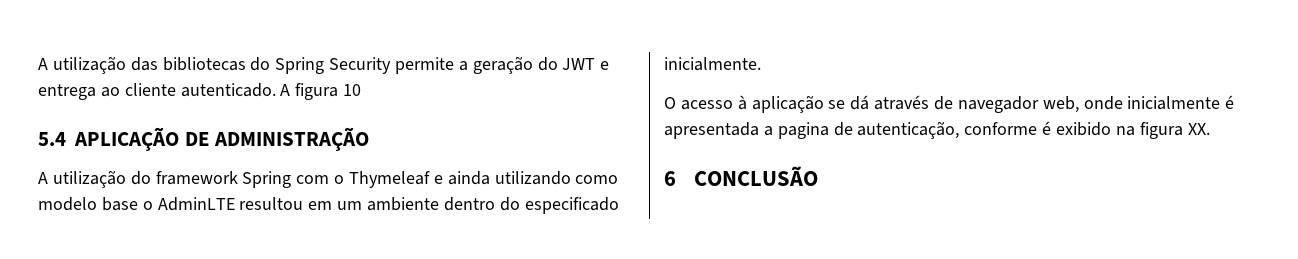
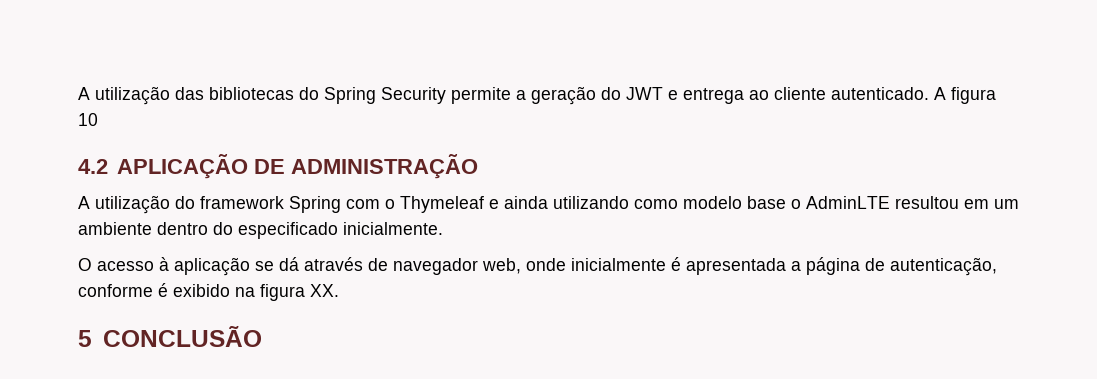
[38,132,66,146] 5.4 -> [78,159,108,174] 4.2
[777,122,829,139] pagina -> [806,257,860,275] página
[664,171,676,186] 6 -> [78,330,92,347] 5

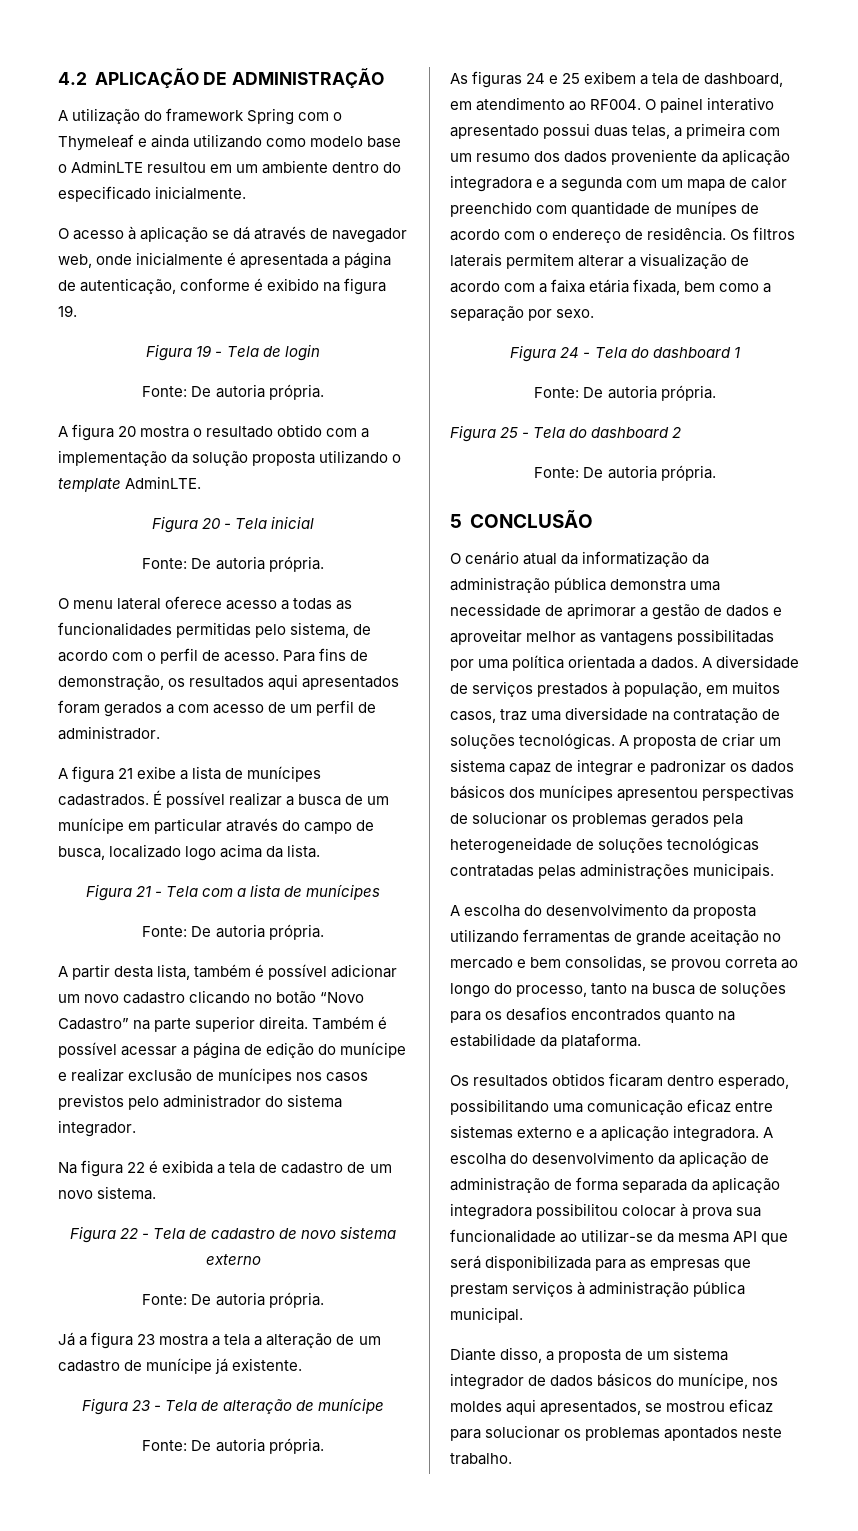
[78,86,996,105] [78,113,98,126] A utilização das bibliotecas do Spring Security permite a geração do JWT e entrega ao cliente autenticado. A figura 10 // -> (58, 78) none
[310,284,339,297] [78,325,263,347] XX. // 5 CONCLUSÃO -> [58,305,77,317] [146,344,320,361] [142,384,324,400] [58,424,370,441] [58,450,402,466] [58,476,202,492] [151,516,315,533] [142,556,324,572] [58,596,353,610] [58,622,372,638] [58,648,369,664] [58,674,400,690] [58,700,377,717] [58,726,160,740] [58,766,322,783] [58,790,390,808] [58,818,375,834] [58,844,321,861] [85,884,381,901] [142,924,324,940] [58,964,398,980] [58,990,365,1004] [58,1016,388,1032] [58,1042,407,1059] [58,1068,369,1084] [58,1094,343,1110] [58,1120,136,1137] [58,1160,392,1177] [58,1186,157,1200] [69,1226,397,1243] [205,1254,261,1265] [142,1292,324,1308] [58,1332,381,1349] [58,1358,303,1374] [81,1398,385,1415] [142,1438,324,1454] [450,71,784,88] [450,97,775,113] [450,123,781,139] [450,149,791,165] [450,175,788,192] [450,201,760,217] [450,227,796,243] [450,253,750,269] [450,279,772,295] [450,306,595,321] [510,345,740,362] [534,385,716,401] [450,425,682,442] [534,465,716,481] [450,510,594,528] [450,551,710,567] [450,577,721,593] [450,603,783,620] [450,629,775,646] [450,655,800,671] [450,681,781,697] [450,707,781,723] [450,733,782,750] [450,759,795,776] [450,785,795,801] [450,811,744,828] [450,837,760,854] [450,863,775,879] [450,903,757,919] [450,929,782,946] [450,955,799,971] [450,982,787,998] [450,1007,736,1023] [450,1033,642,1049] [450,1073,790,1089] [450,1099,774,1115] [450,1125,774,1142] [450,1151,770,1167] [450,1177,781,1193] [450,1203,762,1220] [450,1229,789,1245] [450,1255,752,1271] [450,1281,746,1297] [450,1307,523,1323] [450,1347,729,1363] [450,1373,779,1390] [450,1399,774,1415] [450,1425,783,1441] [450,1453,512,1465] 19. // Figura 19 - Tela de login // Fonte: De autoria própria. // A figura 20 mostra o resultado obtido com a implementação da solução proposta utilizando o template AdminLTE. // Figura 20 - Tela inicial // Fonte: De autoria própria. // O menu lateral oferece acesso a todas as funcionalidades permitidas pelo sistema, de acordo com o perfil de acesso. Para fins de demonstração, os resultados aqui apresentados foram gerados a com acesso de um perfil de administrador. // A figura 21 exibe a lista de munícipes cadastrados. É possível realizar a busca de um munícipe em particular através do campo de busca, localizado logo acima da lista. // Figura 21 - Tela com a lista de munícipes // Fonte: De autoria própria. // A partir desta lista, também é possível adicionar um novo cadastro clicando no botão “Novo Cadastro” na parte superior direita. Também é possível acessar a página de edição do munícipe e realizar exclusão de munícipes nos casos previstos pelo administrador do sistema integrador. // Na figura 22 é exibida a tela de cadastro de um novo sistema. // Figura 22 - Tela de cadastro de novo sistema externo // Fonte: De autoria própria. // Já a figura 23 mostra a tela a alteração de um cadastro de munícipe já existente. // Figura 23 - Tela de alteração de munícipe // Fonte: De autoria própria. // As figuras 24 e 25 exibem a tela de dashboard, em atendimento ao RF004. O painel interativo apresentado possui duas telas, a primeira com um resumo dos dados proveniente da aplicação integradora e a segunda com um mapa de calor preenchido com quantidade de munípes de acordo com o endereço de residência. Os filtros laterais permitem alterar a visualização de acordo com a faixa etária fixada, bem como a separação por sexo. // Figura 24 - Tela do dashboard 1 // Fonte: De autoria própria. // Figura 25 - Tela do dashboard 2 // Fonte: De autoria própria. // 5 CONCLUSÃO // O cenário atual da informatização da administração pública demonstra uma necessidade de aprimorar a gestão de dados e aproveitar melhor as vantagens possibilitadas por uma política orientada a dados. A diversidade de serviços prestados à população, em muitos casos, traz uma diversidade na contratação de soluções tecnológicas. A proposta de criar um sistema capaz de integrar e padronizar os dados básicos dos munícipes apresentou perspectivas de solucionar os problemas gerados pela heterogeneidade de soluções tecnológicas contratadas pelas administrações municipais. // A escolha do desenvolvimento da proposta utilizando ferramentas de grande aceitação no mercado e bem consolidas, se provou correta ao longo do processo, tanto na busca de soluções para os desafios encontrados quanto na estabilidade da plataforma. // Os resultados obtidos ficaram dentro esperado, possibilitando uma comunicação eficaz entre sistemas externo e a aplicação integradora. A escolha do desenvolvimento da aplicação de administração de forma separada da aplicação integradora possibilitou colocar à prova sua funcionalidade ao utilizar-se da mesma API que será disponibilizada para as empresas que prestam serviços à administração pública municipal. // Diante disso, a proposta de um sistema integrador de dados básicos do munícipe, nos moldes aqui apresentados, se mostrou eficaz para solucionar os problemas apontados neste trabalho.

